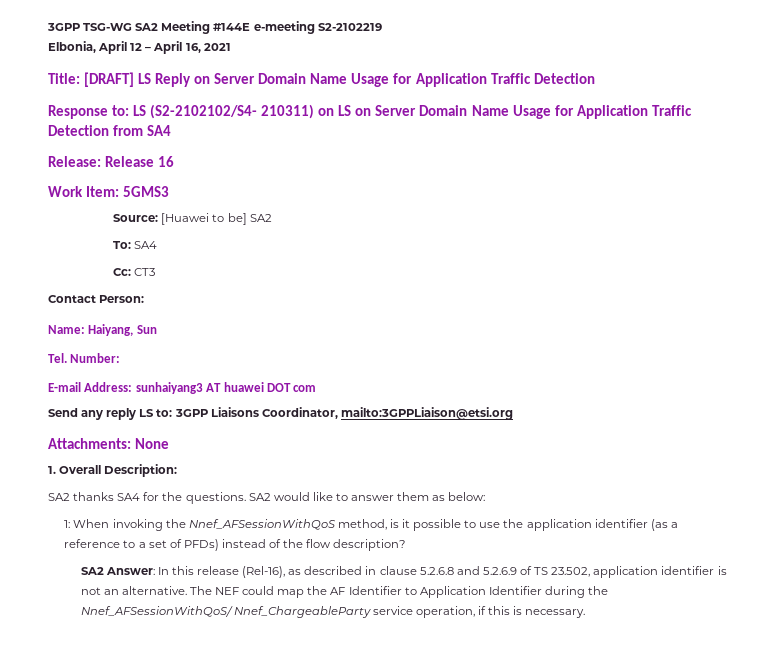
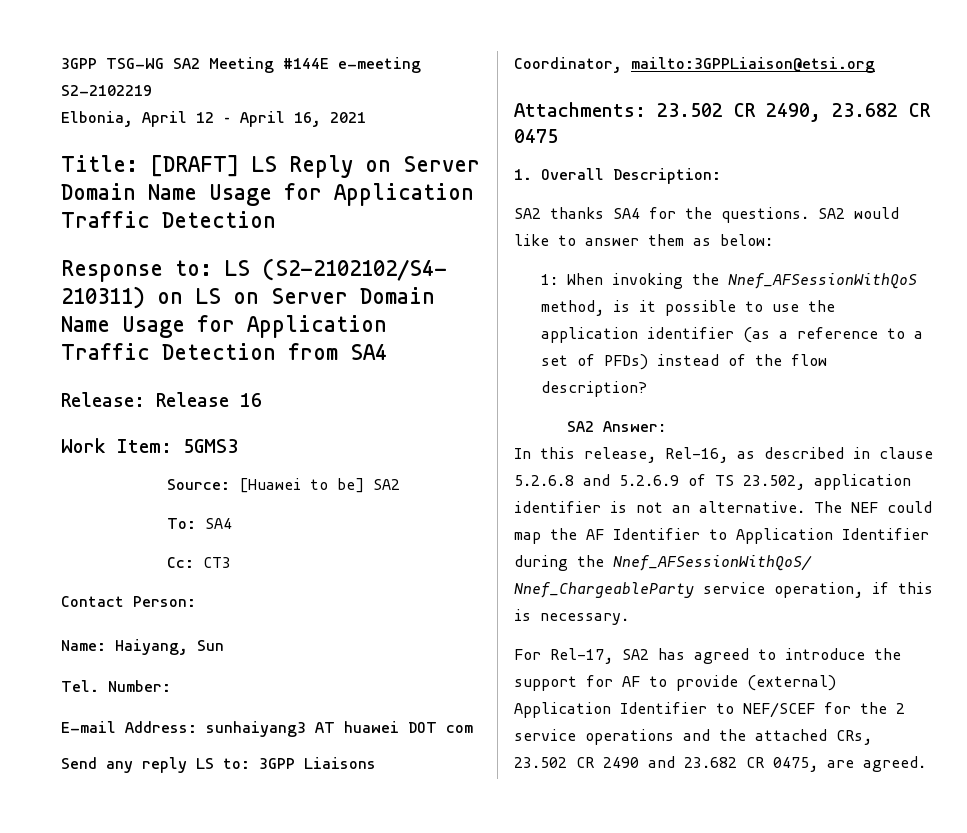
[48,438,169,449] Attachments: None -> [514,102,931,122] [514,129,558,143] Attachments: 23.502 CR 2490, 23.682 CR 0475
(155, 571) none -> (667, 426) //
[197,566,286,578] release (Rel-16), -> [584,447,728,463] release, Rel-16,
(586, 613) none -> [514,648,901,664] [514,675,836,691] [514,702,905,718] [514,729,872,745] [514,756,926,772] // For Rel-17, SA2 has agreed to introduce the support for AF to provide (external) Application Identifier to NEF/SCEF for the 2 service operations and the attached CRs, 23.502 CR 2490 and 23.682 CR 0475, are agreed.

